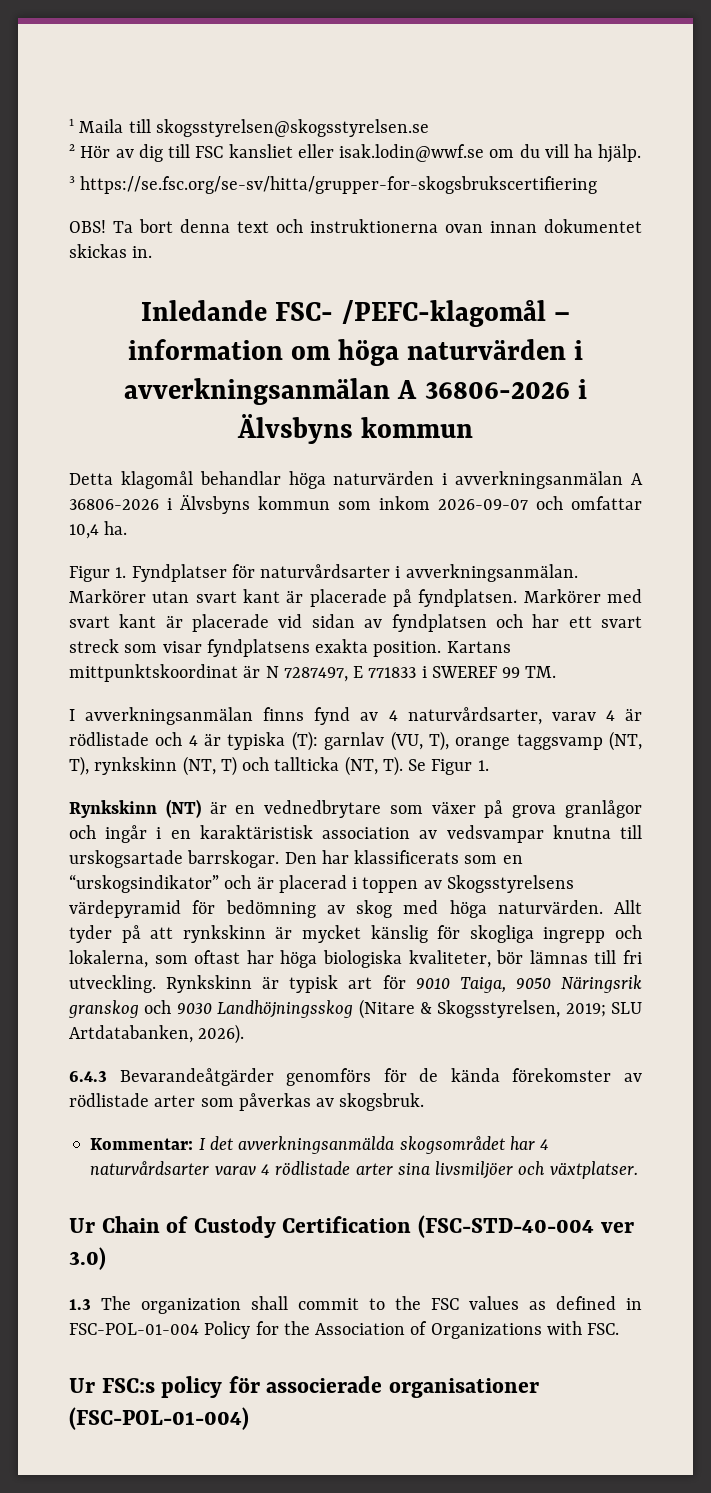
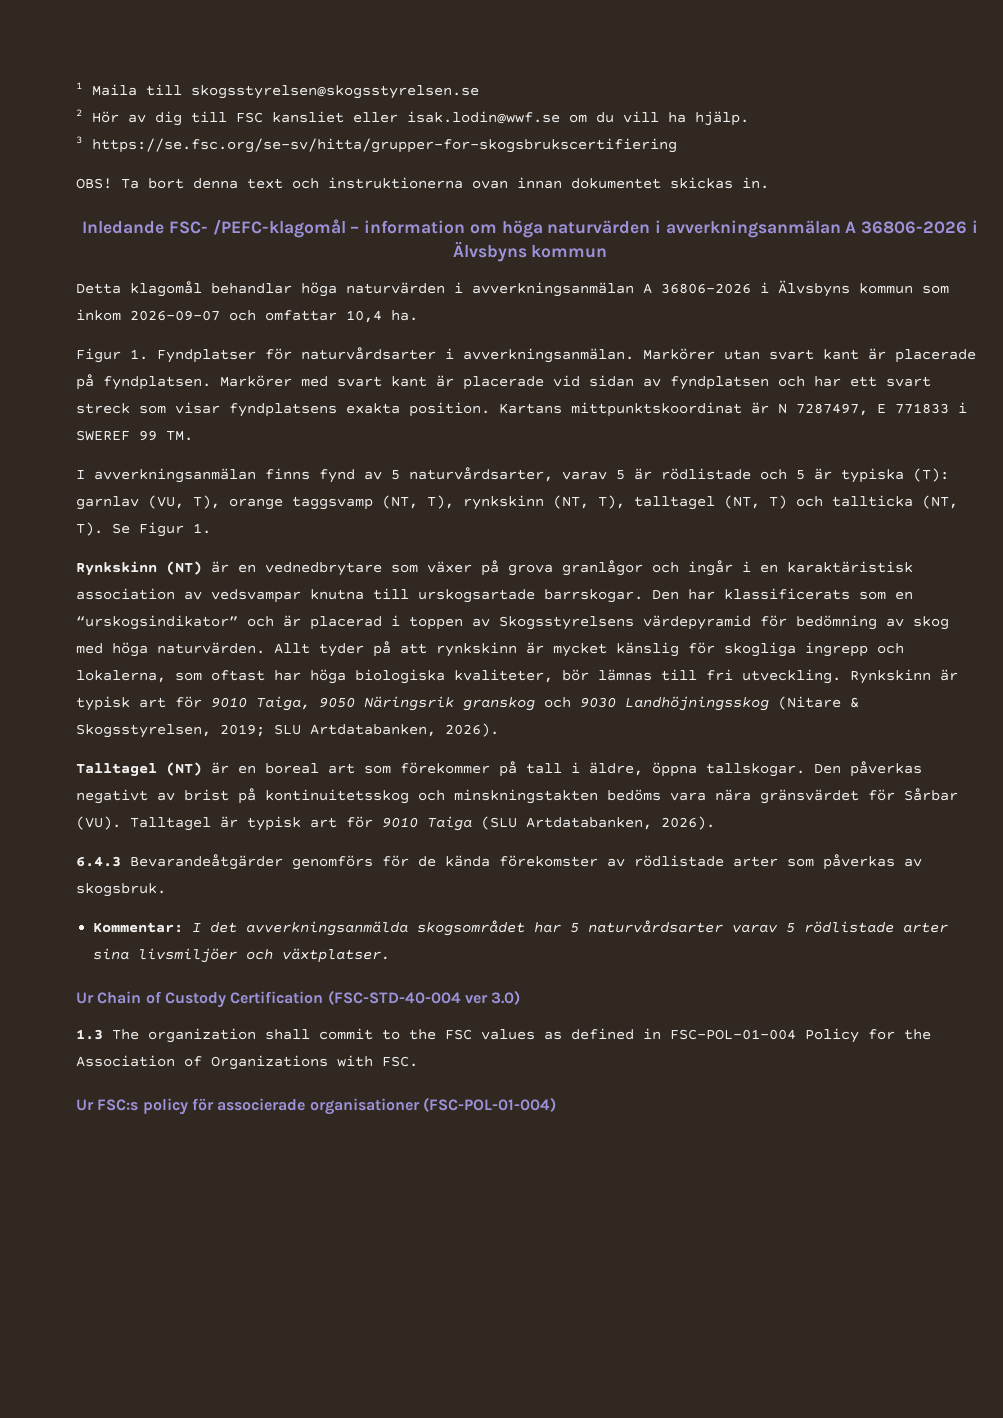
[388,710,398,721] 4 -> [391,470,400,480] 5
[605,710,615,721] 4 -> [616,470,625,480] 5
[188,735,198,746] 4 -> [796,470,805,480] 5
(216, 766) none -> [598,495,760,510] T), talltagel (NT,
(245, 1034) none -> [76,761,922,777] [76,788,958,804] [76,816,715,831] // Talltagel (NT) är en boreal art som förekommer på tall i äldre, öppna tallskogar. Den påverkas negativt av brist på kontinuitetsskog och minskningstakten bedöms vara nära gränsvärdet för Sårbar (VU). Talltagel är typisk art för 9010 Taiga (SLU Artdatabanken, 2026).
[540,1139,550,1150] 4 -> [570,923,580,933] 5
[260,1164,270,1175] 4 -> [786,923,796,933] 5

